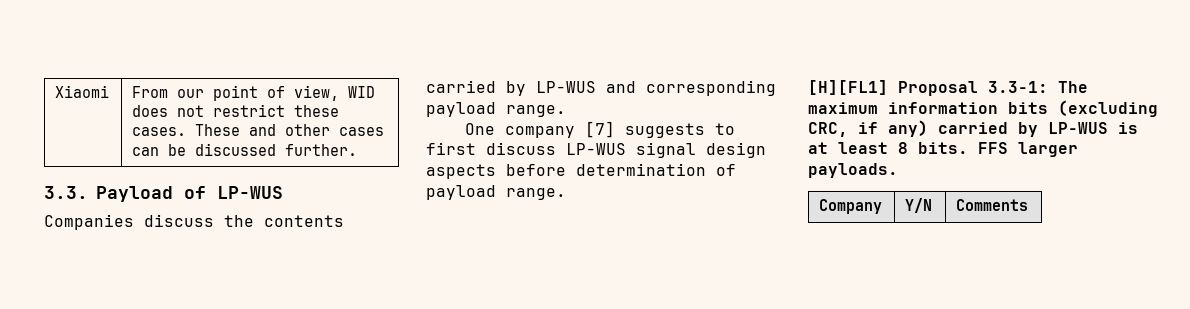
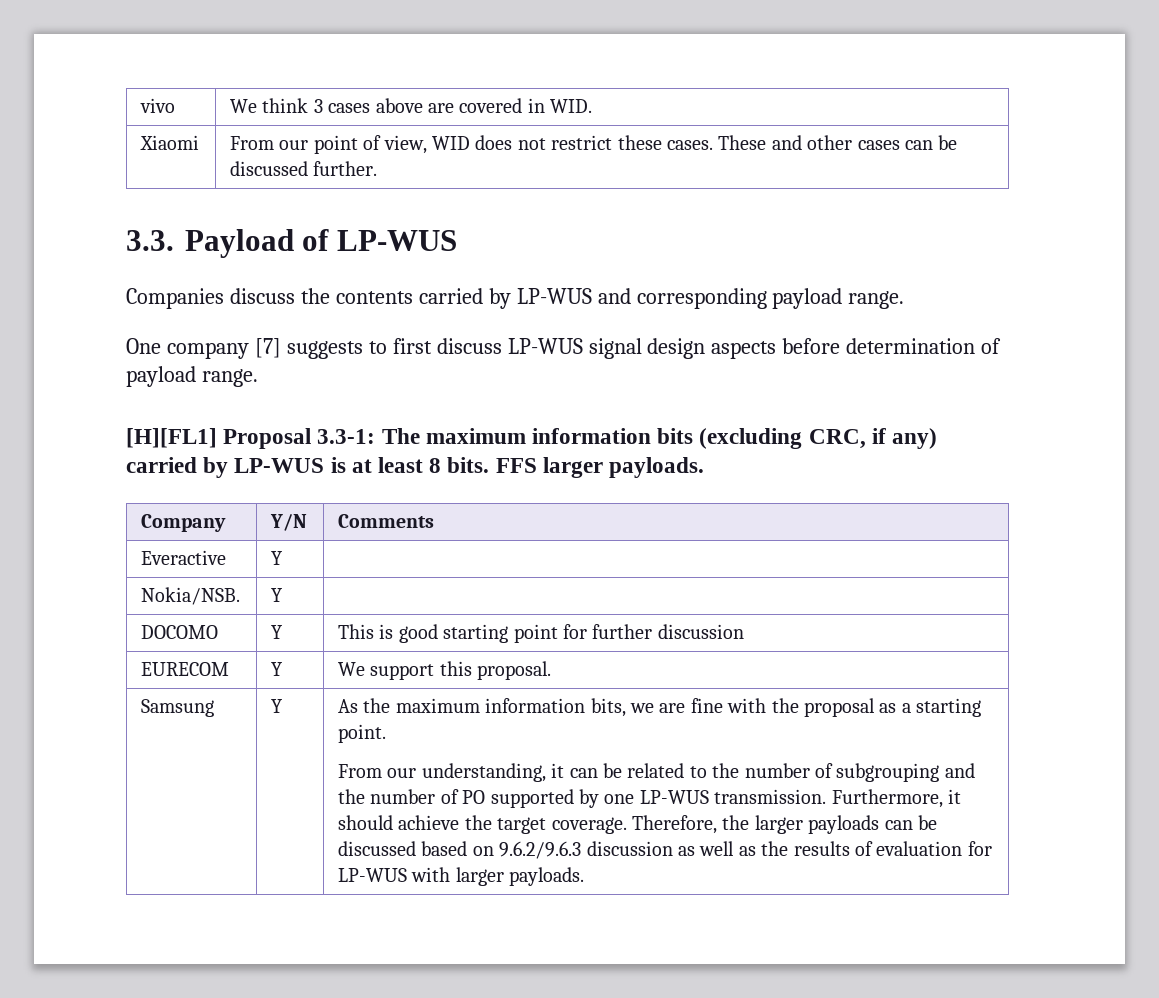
(55, 91) none -> [140,98,176,113] [230,98,593,113] vivo | We think 3 cases above are covered in WID. //
(1029, 205) none -> [141,550,227,565] [271,551,284,565] [141,587,241,605] [271,588,284,602] [141,625,219,639] [271,625,284,639] [338,624,744,643] [141,662,230,676] [271,662,284,676] [338,661,552,680] [141,699,215,717] [271,699,284,713] [338,698,982,717] [338,724,387,743] [338,763,975,782] [338,789,962,808] [338,815,938,834] [338,841,992,859] [338,867,585,886] // Everactive | Y | // Nokia/NSB. | Y | // DOCOMO | Y | This is good starting point for further discussion // EURECOM | Y | We support this proposal. // Samsung | Y | As the maximum information bits, we are fine with the proposal as a starting point. // From our understanding, it can be related to the number of subgrouping and the number of PO supported by one LP-WUS transmission. Furthermore, it should achieve the target coverage. Therefore, the larger payloads can be discussed based on 9.6.2/9.6.3 discussion as well as the results of evaluation for LP-WUS with larger payloads.

